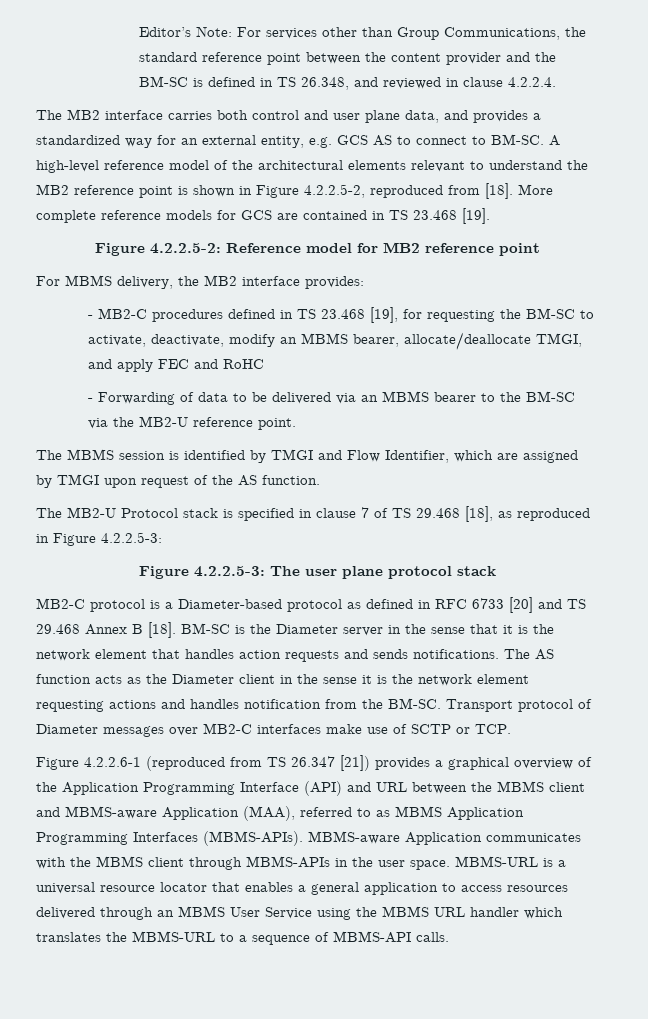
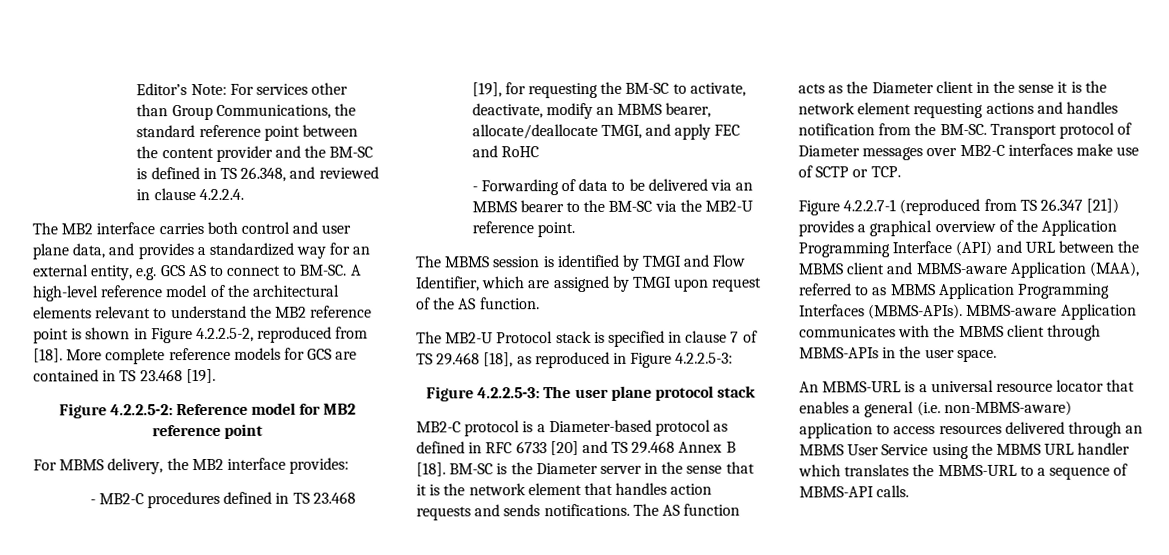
[84,757,141,767] 4.2.2.6-1 -> [843,199,897,212] 4.2.2.7-1
(450, 865) none -> [799,381,819,393] // An
(359, 888) none -> [916,400,1072,417] (i.e. non-MBMS-aware)

